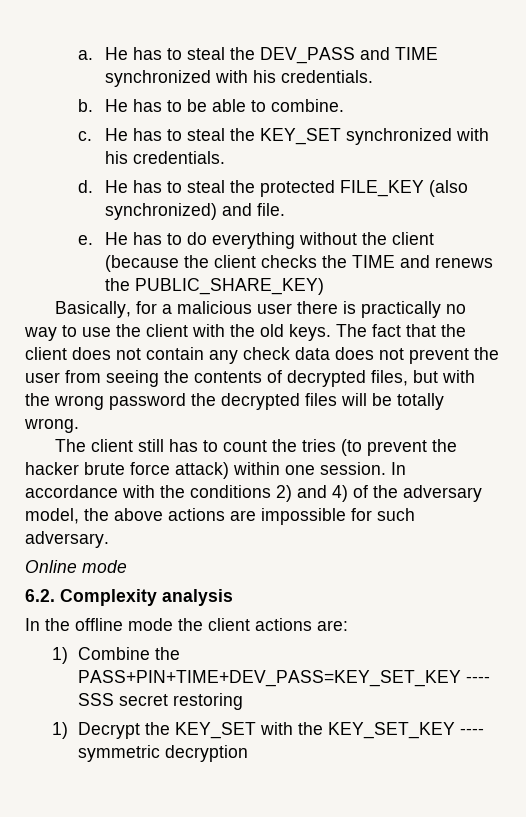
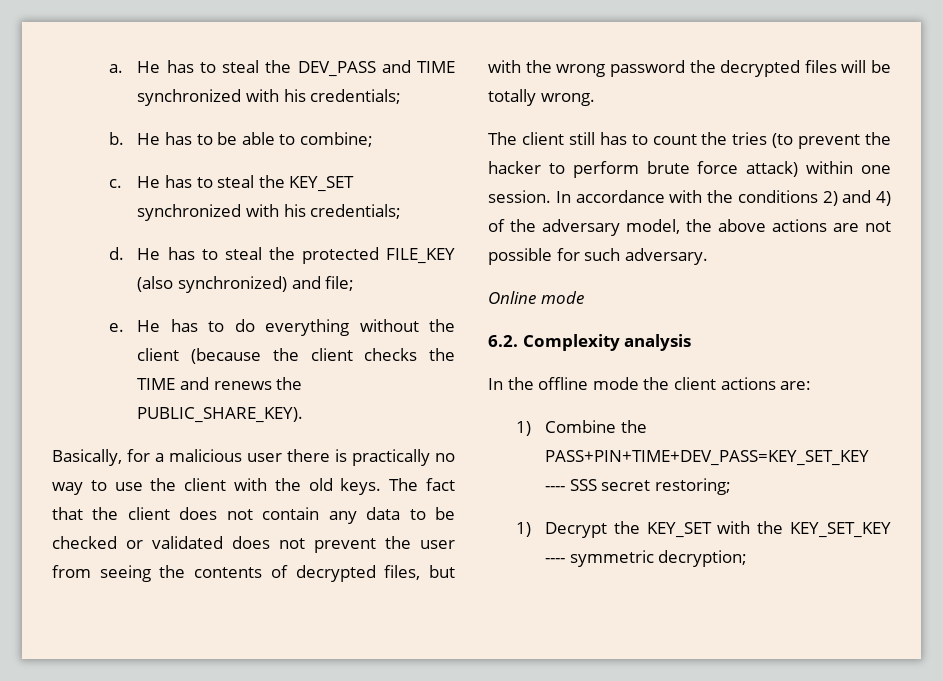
[280,70,373,83] credentials. -> [310,89,402,104] credentials;
[270,99,344,112] combine. -> [300,132,374,147] combine;
[132,151,225,164] credentials. -> [310,204,402,219] credentials;
[256,203,285,216] file. -> [325,276,355,291] file;
[134,278,324,295] PUBLIC_SHARE_KEY) -> [137,407,304,423] PUBLIC_SHARE_KEY).
[243,347,330,360] check data -> [366,507,456,520] [52,536,223,549] data to be checked or validated
(79, 468) none -> [548,161,639,178] to perform
[261,508,346,525] impossible -> [865,221,891,232] [488,248,552,265] not possible
[173,693,244,710] restoring -> [654,478,731,495] restoring;
[165,745,249,762] decryption -> [658,550,748,567] decryption;

